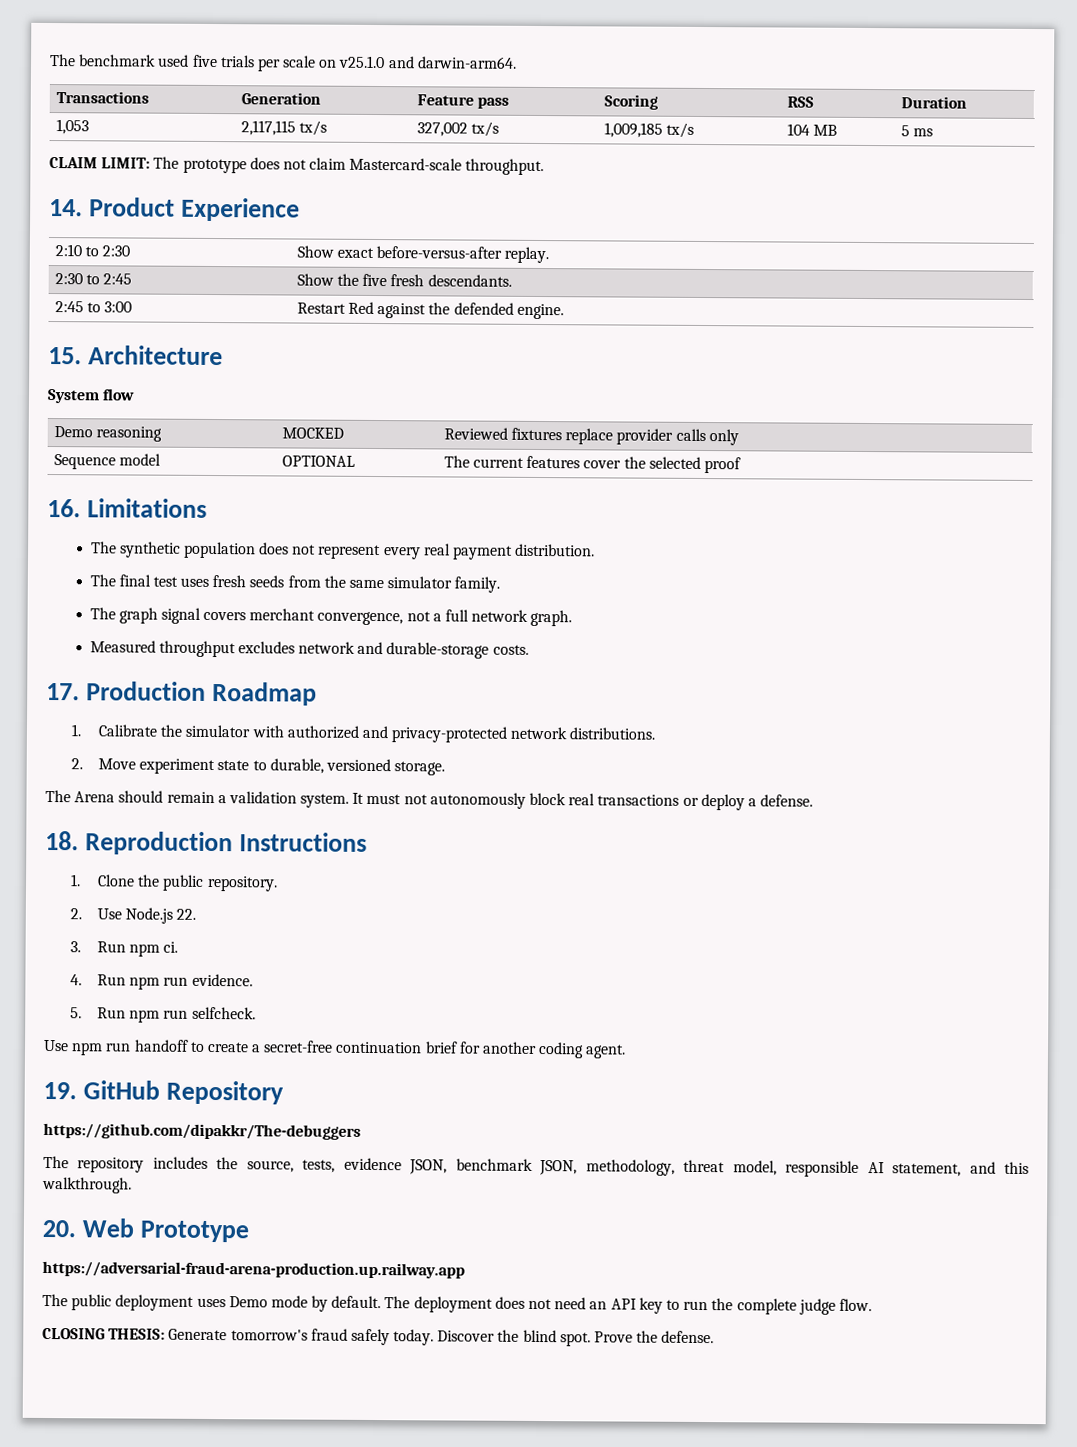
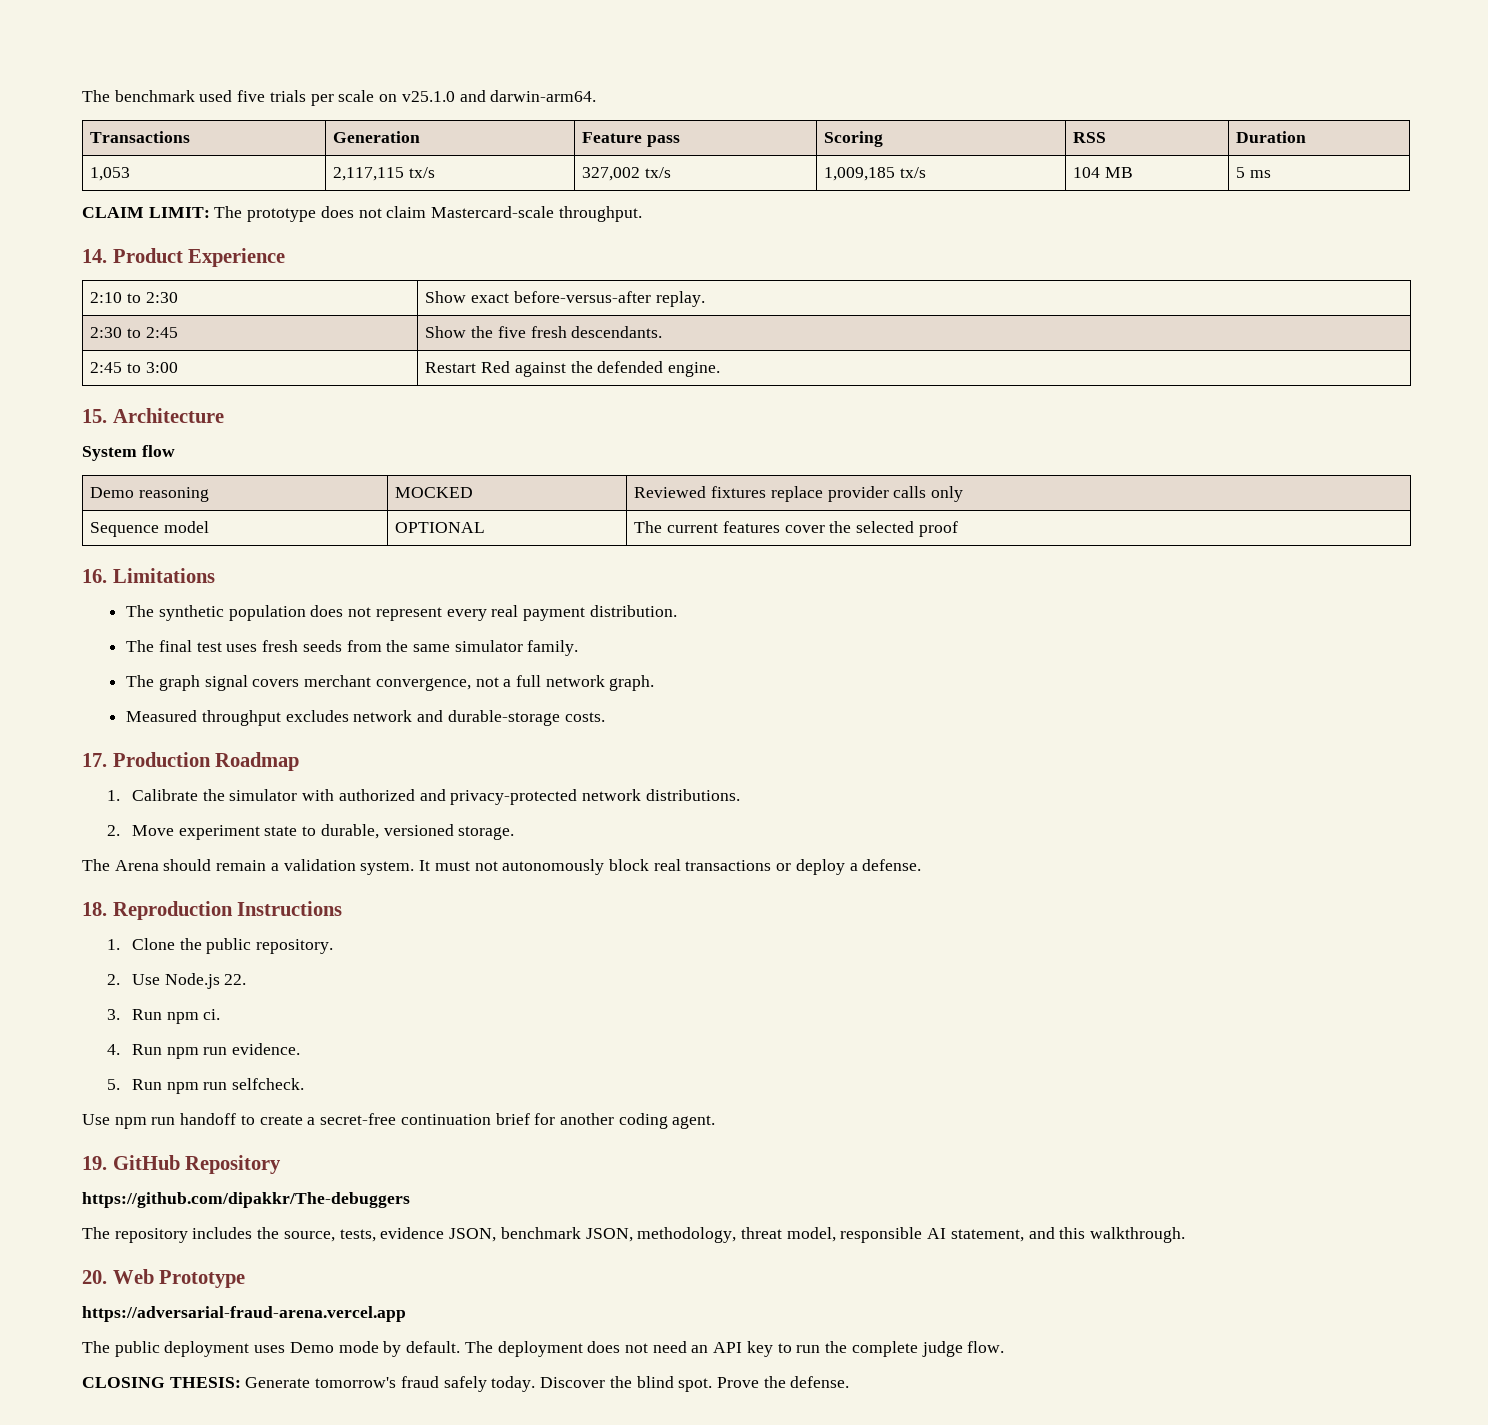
[42,1260,465,1279] https://adversarial-fraud-arena-production.up.railway.app -> [82,1306,406,1322] https://adversarial-fraud-arena.vercel.app

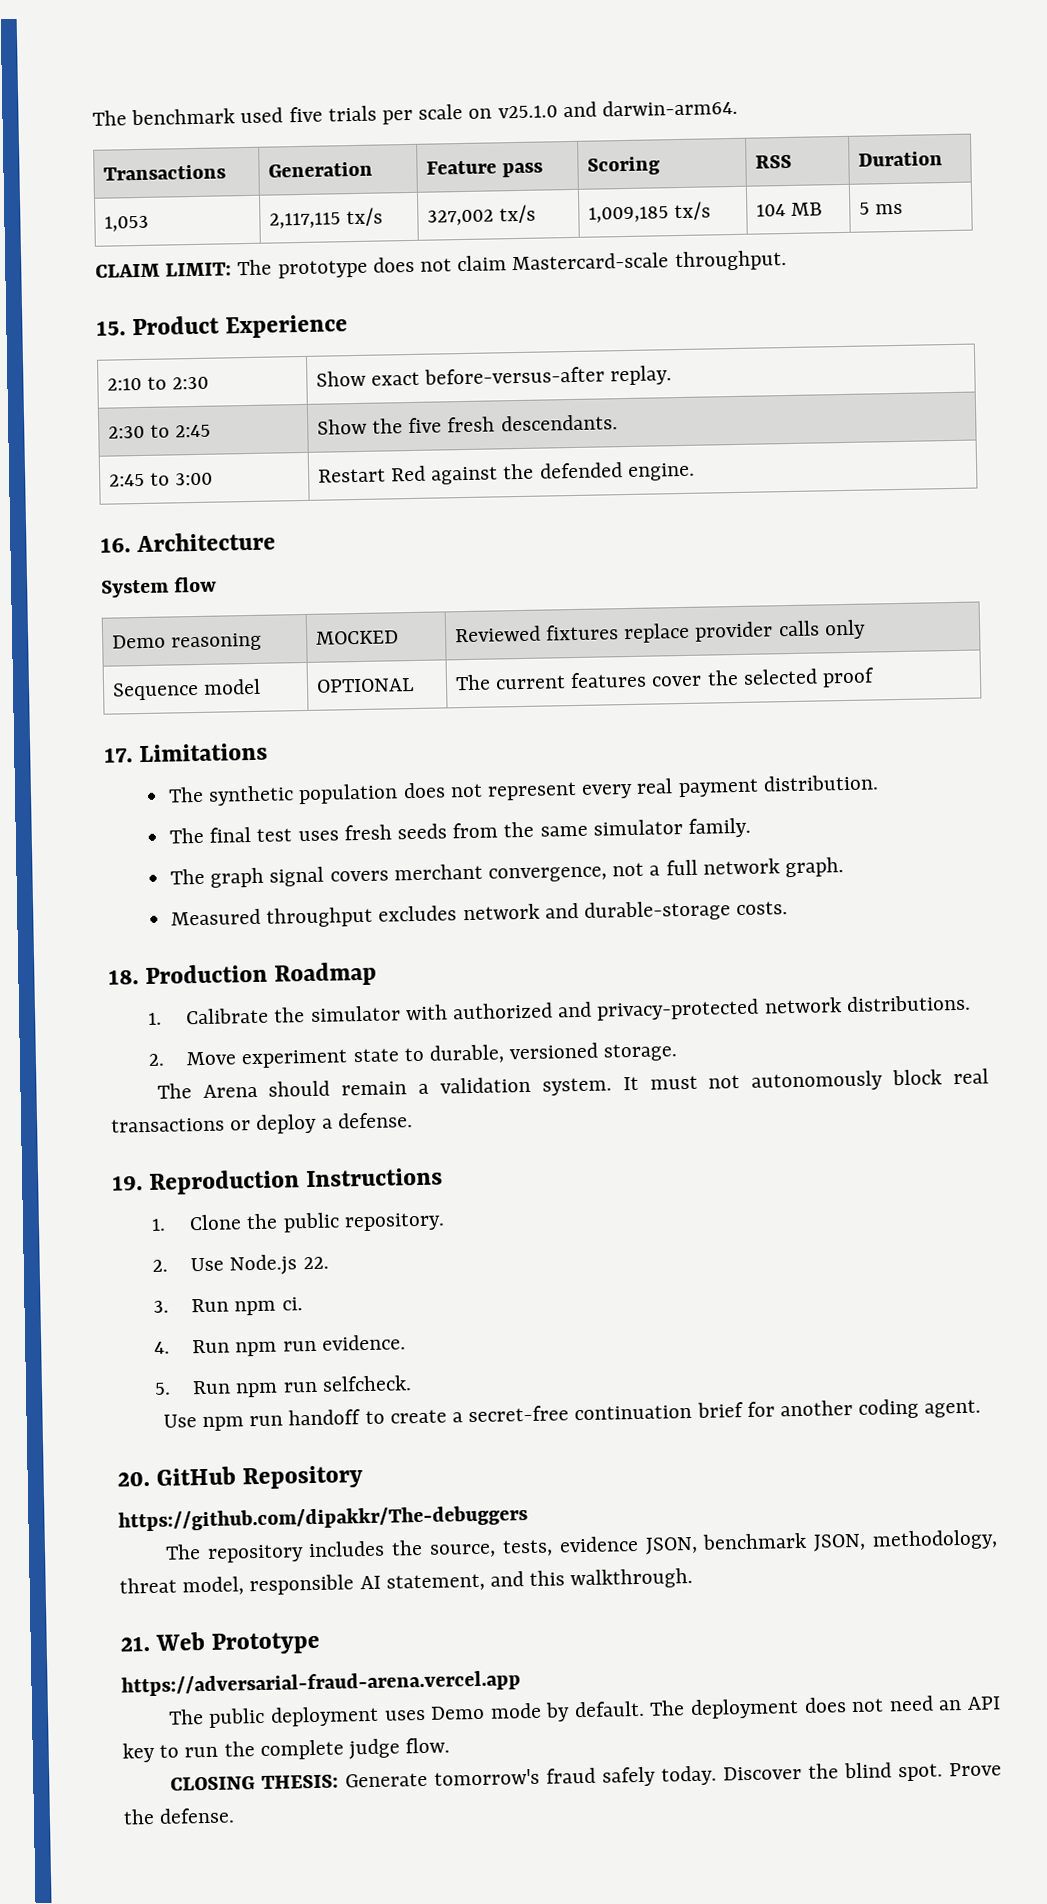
[82,249,107,263] 14. -> [96,320,126,336] 15.
[82,409,107,423] 15. -> [100,537,131,553] 16.
[82,569,107,583] 16. -> [104,747,133,763] 17.
[82,753,107,767] 17. -> [108,969,139,985] 18.
[82,902,107,916] 18. -> [112,1175,143,1191] 19.
[82,1156,107,1170] 19. -> [117,1471,150,1487] 20.
[82,1270,107,1284] 20. -> [120,1636,150,1652] 21.

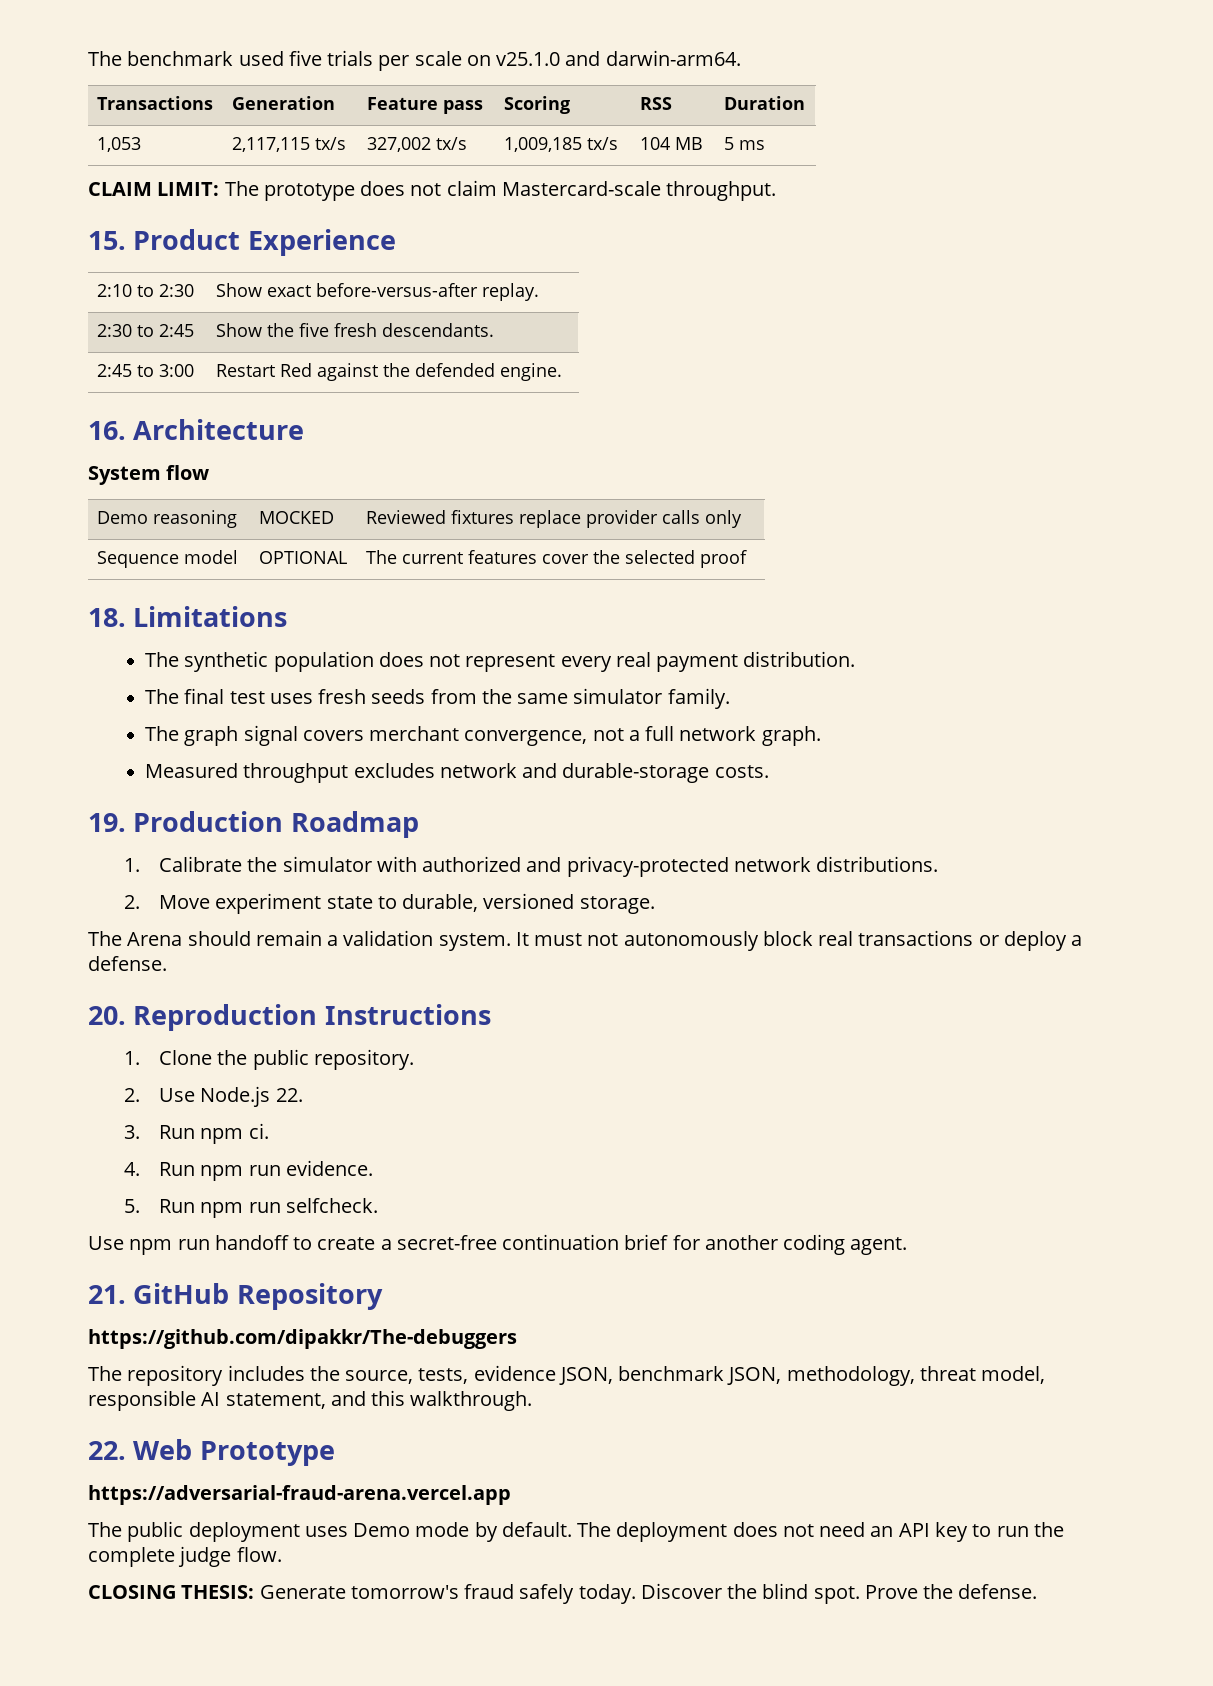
[104,747,133,763] 17. -> [88,608,126,627] 18.
[108,969,139,985] 18. -> [88,813,126,832] 19.
[112,1175,143,1191] 19. -> [88,1006,126,1025] 20.
[117,1471,150,1487] 20. -> [88,1285,126,1304] 21.
[120,1636,150,1652] 21. -> [88,1441,126,1460] 22.

